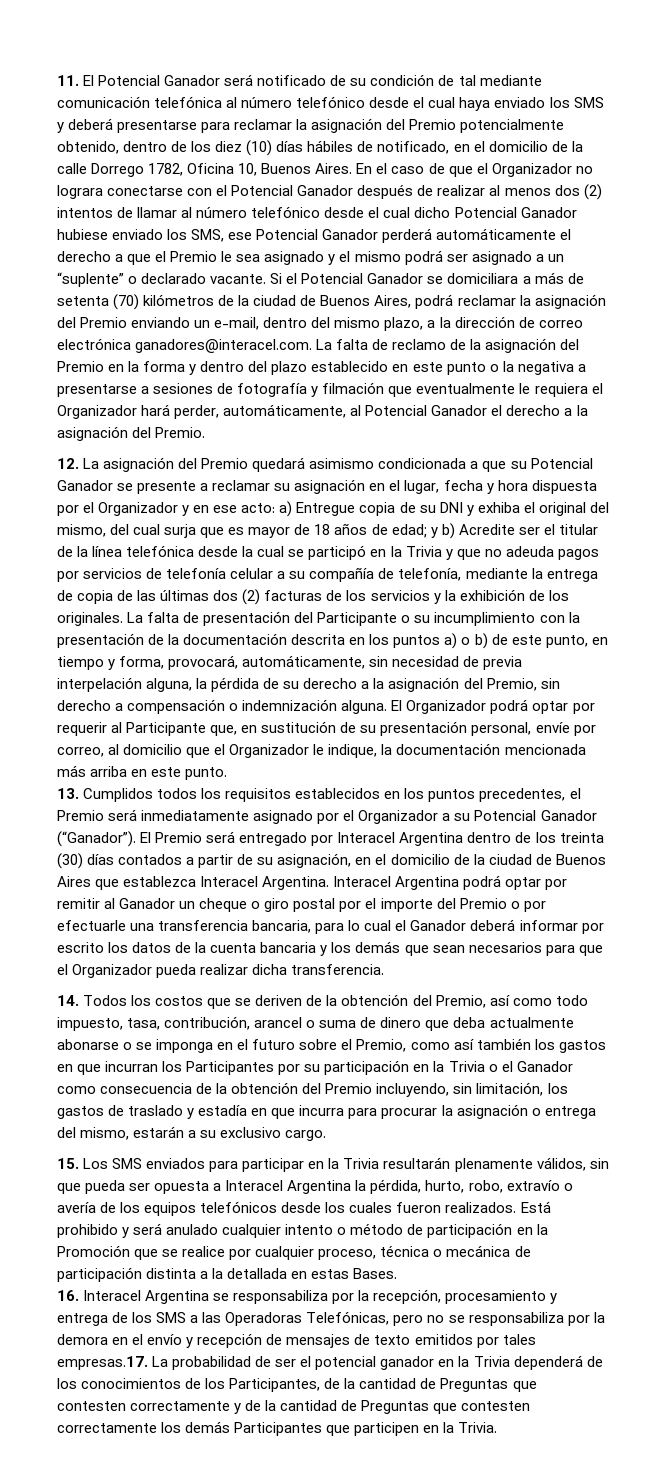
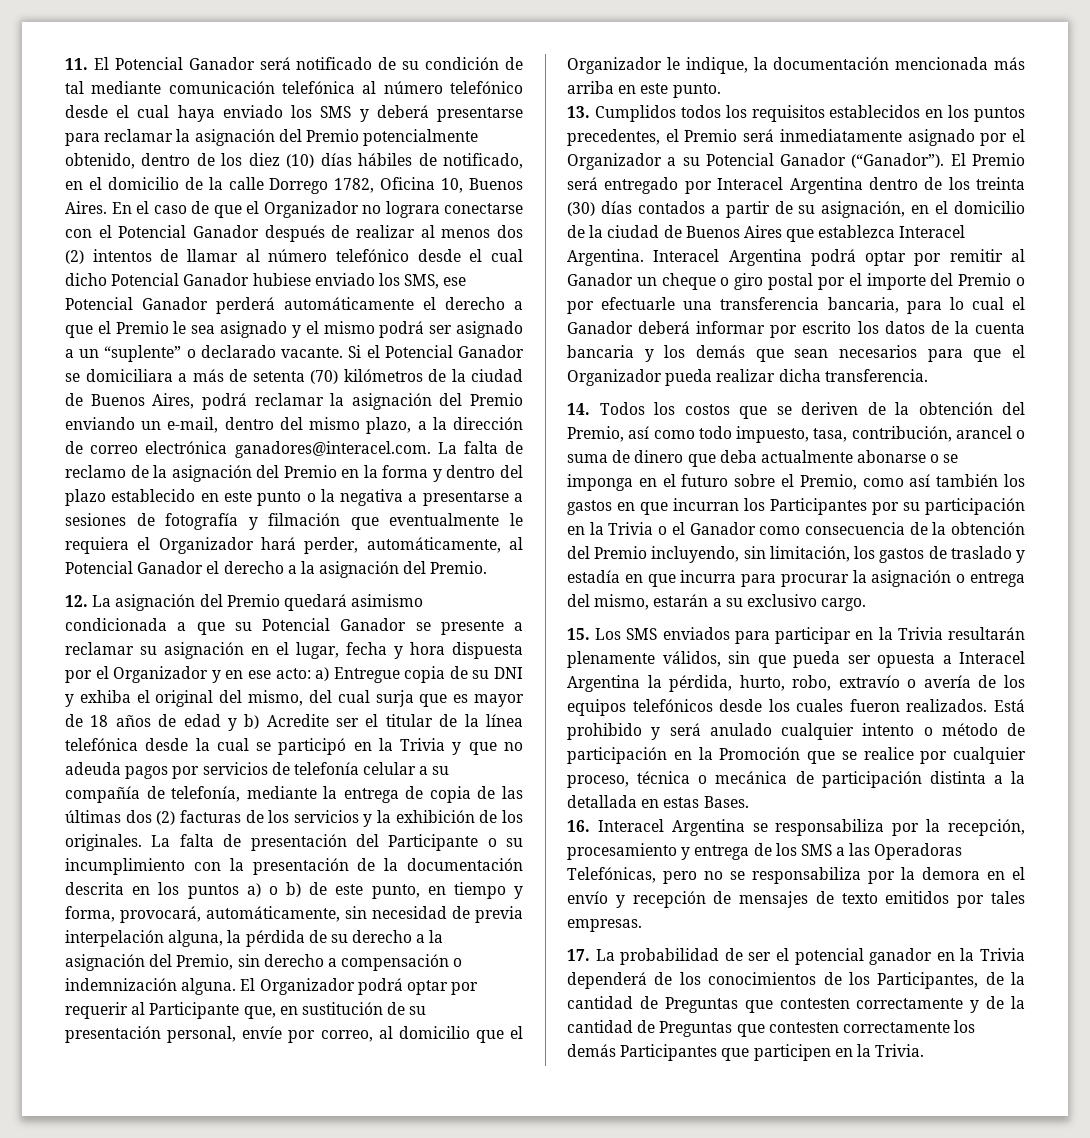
[391,524,427,538] edad; -> [183,714,221,727] edad
[57,1356,148,1370] empresas.17. -> [567,919,642,932] [567,949,590,961] empresas. // 17.

